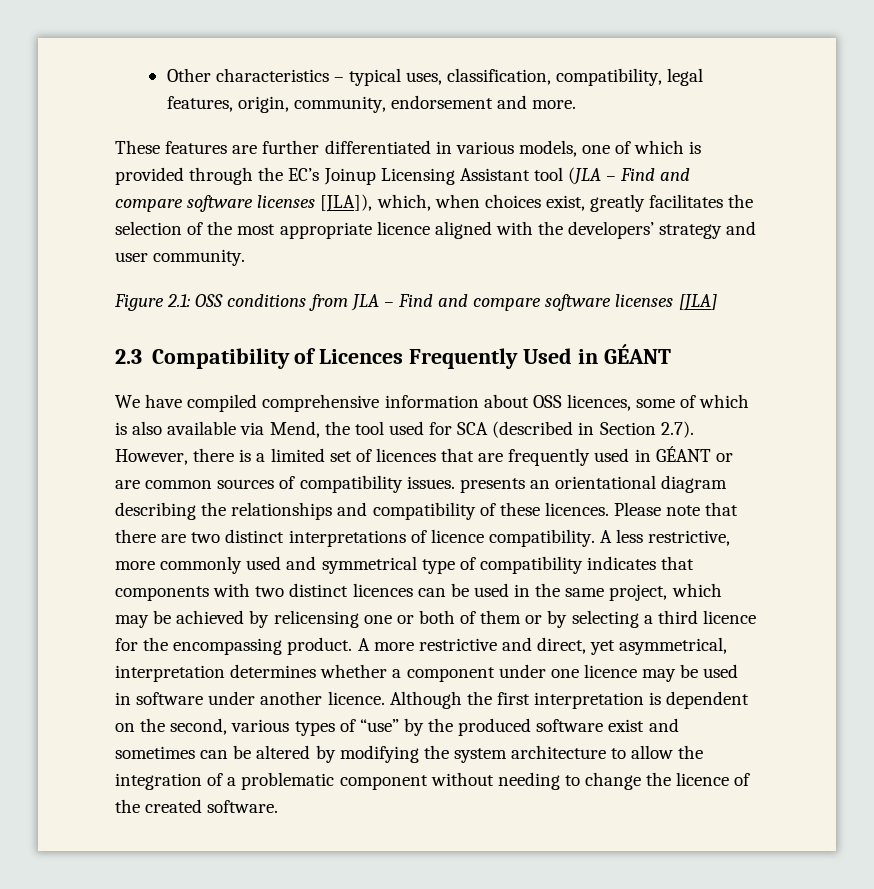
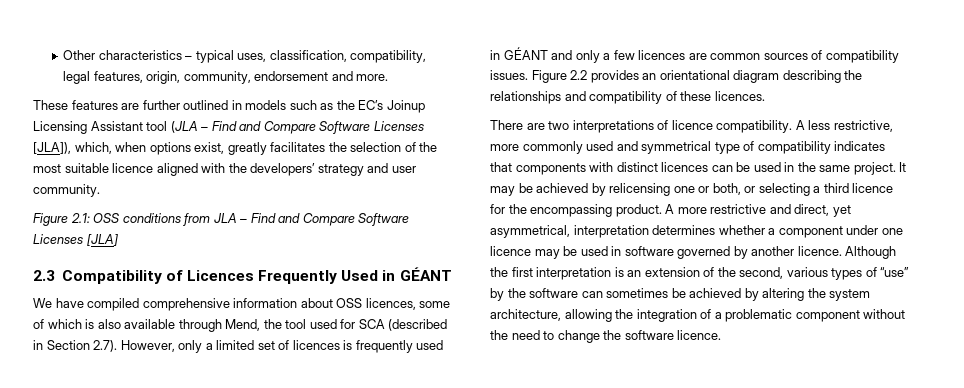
[324,140,702,157] [115,167,254,185] differentiated in various models, one of which is provided through -> [183,100,334,110] outlined in models such as
[115,195,316,212] compare software licenses -> [263,121,424,134] Compare Software Licenses
[484,194,541,208] choices -> [149,142,191,155] options
[279,222,372,239] appropriate -> [64,163,109,173] suitable
[473,294,674,311] compare software licenses -> [302,213,410,226] [33,234,83,244] Compare Software Licenses
[240,422,265,435] via -> [178,319,222,332] through
[193,448,252,462] there is -> [178,340,203,353] only
[441,448,504,462] that are -> [343,340,353,350] is
[715,453,733,462] or -> [551,50,686,63] and only a few licences
[459,478,525,493] presents -> [531,70,639,83] Figure 2.2 provides
[614,502,739,516] [115,529,156,543] Please note that there -> [490,120,523,130] // There
[225,529,285,543] distinct -> (570, 125) none
[255,586,285,597] two -> (614, 167) none
[609,583,722,601] project, which -> [853,162,907,175] project. It
[418,610,568,628] both of them or by -> [712,183,756,195] both, or
[208,691,256,705] under -> [677,246,748,259] governed by
[666,691,750,709] [115,723,135,732] dependent on -> [627,267,715,277] an extension of
[458,718,679,736] [115,745,674,763] produced software exist and sometimes can be altered by modifying the system architecture to allow -> [529,288,871,301] [490,309,612,322] software can sometimes be achieved by altering the system architecture, allowing
[497,772,560,790] needing -> [490,330,540,340] the need
[676,772,751,786] [115,799,279,813] licence of the created software. -> [624,330,722,340] software licence.

